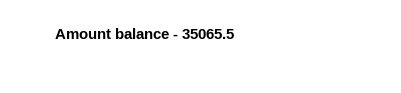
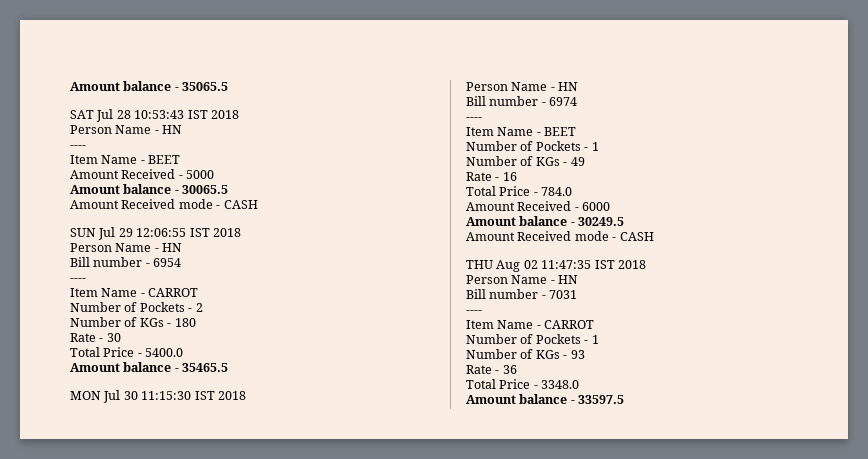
(235, 34) none -> [70,109,239,122] [70,125,183,134] [70,145,86,149] [70,155,181,164] [70,169,215,179] [70,184,229,194] [70,199,258,209] [70,227,241,240] [70,243,183,252] [70,257,182,267] [70,278,86,282] [70,288,199,297] [70,302,203,312] [70,317,196,327] [70,333,121,342] [70,347,184,357] [70,362,229,372] [70,390,246,403] [466,82,579,91] [466,96,578,106] [466,117,482,121] [466,127,577,136] [466,141,599,151] [466,156,585,166] [466,172,517,181] [466,186,573,196] [466,201,611,211] [466,216,625,226] [466,231,654,241] [466,260,646,272] [466,275,579,284] [466,289,578,299] [466,310,482,314] [466,320,595,329] [466,334,599,344] [466,349,585,359] [466,365,517,374] [466,379,580,389] [466,394,625,404] // SAT Jul 28 10:53:43 IST 2018 // Person Name - HN // ---- // Item Name - BEET // Amount Received - 5000 // Amount balance - 30065.5 // Amount Received mode - CASH // SUN Jul 29 12:06:55 IST 2018 // Person Name - HN // Bill number - 6954 // ---- // Item Name - CARROT // Number of Pockets - 2 // Number of KGs - 180 // Rate - 30 // Total Price - 5400.0 // Amount balance - 35465.5 // MON Jul 30 11:15:30 IST 2018 // Person Name - HN // Bill number - 6974 // ---- // Item Name - BEET // Number of Pockets - 1 // Number of KGs - 49 // Rate - 16 // Total Price - 784.0 // Amount Received - 6000 // Amount balance - 30249.5 // Amount Received mode - CASH // THU Aug 02 11:47:35 IST 2018 // Person Name - HN // Bill number - 7031 // ---- // Item Name - CARROT // Number of Pockets - 1 // Number of KGs - 93 // Rate - 36 // Total Price - 3348.0 // Amount balance - 33597.5

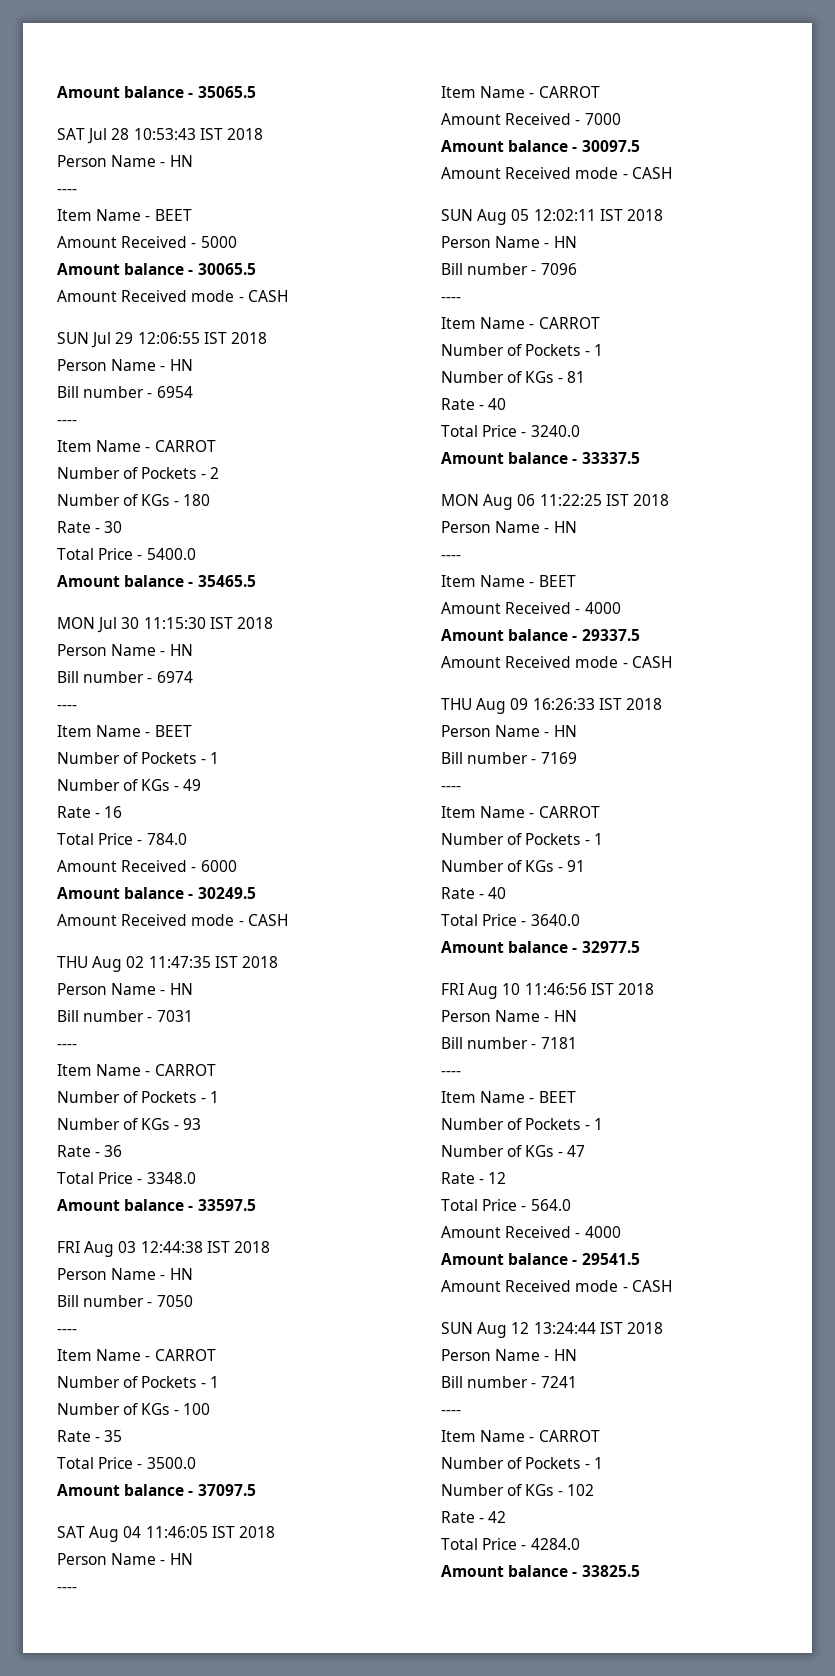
(625, 399) none -> [57,1241,270,1257] [57,1268,193,1280] [57,1295,193,1307] [57,1329,77,1334] [57,1349,216,1361] [57,1376,219,1388] [57,1403,210,1415] [57,1430,123,1442] [57,1457,196,1469] [57,1484,256,1496] [57,1526,275,1542] [57,1553,193,1565] [57,1587,77,1592] [441,86,600,98] [441,113,621,125] [441,140,640,152] [441,167,672,179] [441,209,663,225] [441,236,577,248] [441,263,577,275] [441,297,461,302] [441,317,600,329] [441,344,603,356] [441,371,585,383] [441,398,507,410] [441,425,580,437] [441,452,640,464] [441,494,669,510] [441,521,577,533] [441,555,461,560] [441,575,576,587] [441,602,621,614] [441,629,640,641] [441,656,672,668] [441,698,662,714] [441,725,577,737] [441,752,577,764] [441,786,461,791] [441,806,600,818] [441,833,603,845] [441,860,585,872] [441,887,507,899] [441,914,580,926] [441,941,640,953] [441,983,654,999] [441,1010,577,1022] [441,1037,577,1049] [441,1071,461,1076] [441,1091,576,1103] [441,1118,603,1130] [441,1145,585,1157] [441,1172,507,1184] [441,1199,571,1211] [441,1226,621,1238] [441,1253,640,1265] [441,1280,672,1292] [441,1322,663,1338] [441,1349,577,1361] [441,1376,577,1388] [441,1410,461,1415] [441,1430,600,1442] [441,1457,603,1469] [441,1484,594,1496] [441,1511,507,1523] [441,1538,580,1550] [441,1565,640,1577] // FRI Aug 03 12:44:38 IST 2018 // Person Name - HN // Bill number - 7050 // ---- // Item Name - CARROT // Number of Pockets - 1 // Number of KGs - 100 // Rate - 35 // Total Price - 3500.0 // Amount balance - 37097.5 // SAT Aug 04 11:46:05 IST 2018 // Person Name - HN // ---- // Item Name - CARROT // Amount Received - 7000 // Amount balance - 30097.5 // Amount Received mode - CASH // SUN Aug 05 12:02:11 IST 2018 // Person Name - HN // Bill number - 7096 // ---- // Item Name - CARROT // Number of Pockets - 1 // Number of KGs - 81 // Rate - 40 // Total Price - 3240.0 // Amount balance - 33337.5 // MON Aug 06 11:22:25 IST 2018 // Person Name - HN // ---- // Item Name - BEET // Amount Received - 4000 // Amount balance - 29337.5 // Amount Received mode - CASH // THU Aug 09 16:26:33 IST 2018 // Person Name - HN // Bill number - 7169 // ---- // Item Name - CARROT // Number of Pockets - 1 // Number of KGs - 91 // Rate - 40 // Total Price - 3640.0 // Amount balance - 32977.5 // FRI Aug 10 11:46:56 IST 2018 // Person Name - HN // Bill number - 7181 // ---- // Item Name - BEET // Number of Pockets - 1 // Number of KGs - 47 // Rate - 12 // Total Price - 564.0 // Amount Received - 4000 // Amount balance - 29541.5 // Amount Received mode - CASH // SUN Aug 12 13:24:44 IST 2018 // Person Name - HN // Bill number - 7241 // ---- // Item Name - CARROT // Number of Pockets - 1 // Number of KGs - 102 // Rate - 42 // Total Price - 4284.0 // Amount balance - 33825.5

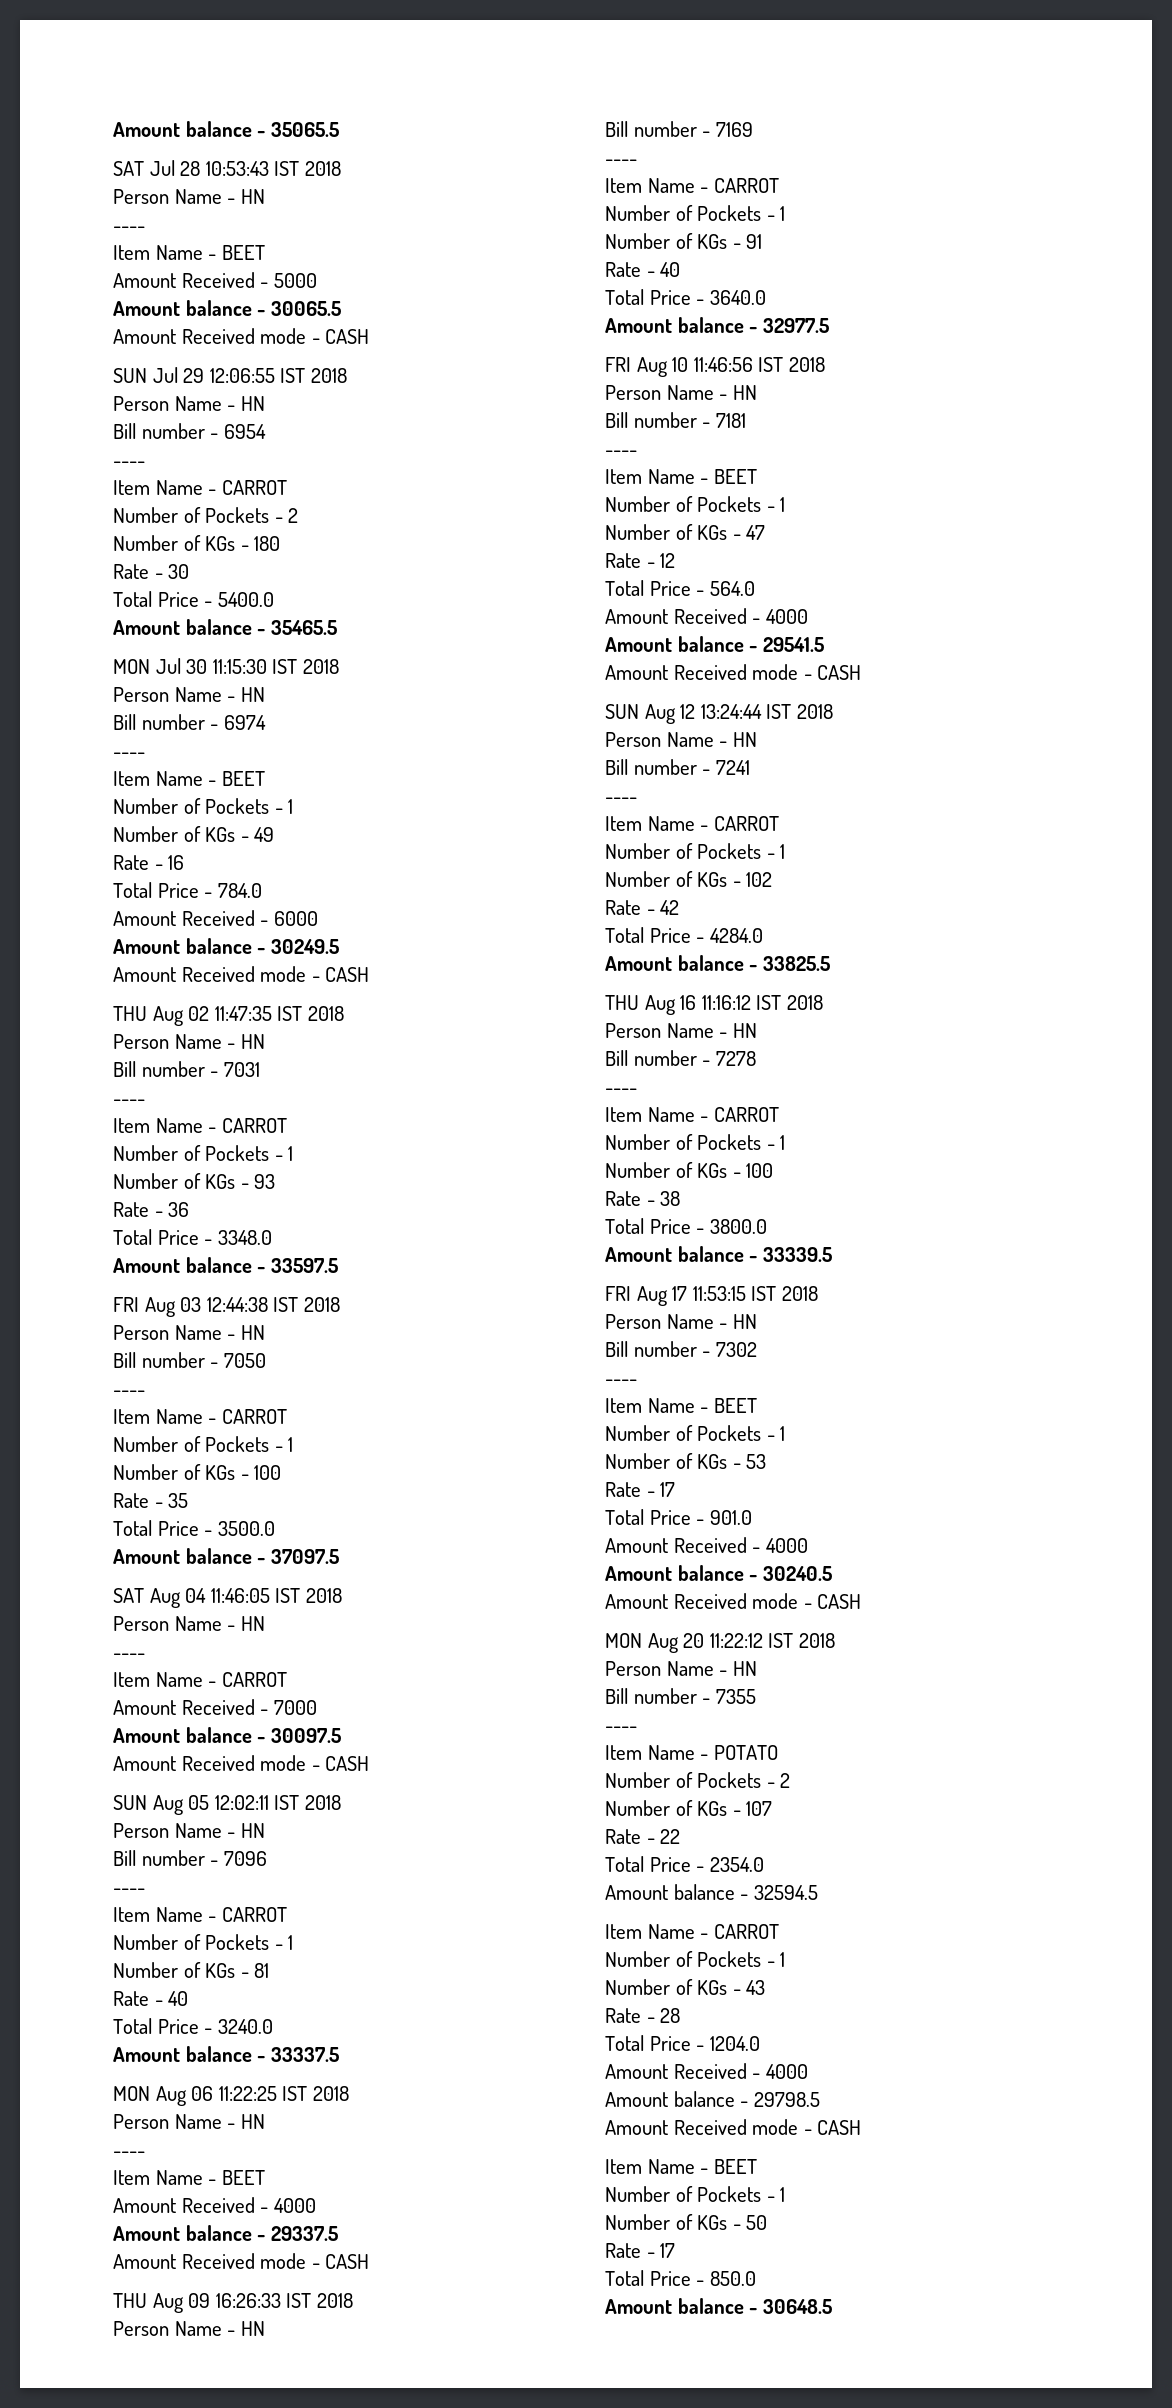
(640, 1571) none -> [605,995,823,1015] [605,1023,757,1038] [605,1050,756,1066] [605,1088,637,1094] [605,1107,779,1122] [605,1134,786,1150] [605,1162,774,1178] [605,1191,681,1206] [605,1218,767,1234] [605,1246,832,1262] [605,1286,818,1306] [605,1314,757,1329] [605,1341,757,1357] [605,1379,637,1385] [605,1398,757,1413] [605,1425,786,1441] [605,1453,767,1469] [605,1482,676,1497] [605,1509,752,1525] [605,1537,808,1553] [605,1565,832,1581] [605,1593,862,1609] [605,1633,835,1653] [605,1661,757,1676] [605,1688,756,1704] [605,1726,637,1732] [605,1745,778,1760] [605,1772,791,1788] [605,1800,773,1816] [605,1829,681,1844] [605,1856,764,1872] [605,1884,818,1900] [605,1924,779,1939] [605,1951,786,1967] [605,1979,766,1995] [605,2008,681,2023] [605,2035,760,2051] [605,2063,808,2079] [605,2091,820,2107] [605,2119,862,2135] [605,2159,757,2174] [605,2186,786,2202] [605,2214,768,2230] [605,2243,676,2258] [605,2270,756,2286] [605,2298,832,2314] // THU Aug 16 11:16:12 IST 2018 // Person Name - HN // Bill number - 7278 // ---- // Item Name - CARROT // Number of Pockets - 1 // Number of KGs - 100 // Rate - 38 // Total Price - 3800.0 // Amount balance - 33339.5 // FRI Aug 17 11:53:15 IST 2018 // Person Name - HN // Bill number - 7302 // ---- // Item Name - BEET // Number of Pockets - 1 // Number of KGs - 53 // Rate - 17 // Total Price - 901.0 // Amount Received - 4000 // Amount balance - 30240.5 // Amount Received mode - CASH // MON Aug 20 11:22:12 IST 2018 // Person Name - HN // Bill number - 7355 // ---- // Item Name - POTATO // Number of Pockets - 2 // Number of KGs - 107 // Rate - 22 // Total Price - 2354.0 // Amount balance - 32594.5 // Item Name - CARROT // Number of Pockets - 1 // Number of KGs - 43 // Rate - 28 // Total Price - 1204.0 // Amount Received - 4000 // Amount balance - 29798.5 // Amount Received mode - CASH // Item Name - BEET // Number of Pockets - 1 // Number of KGs - 50 // Rate - 17 // Total Price - 850.0 // Amount balance - 30648.5

